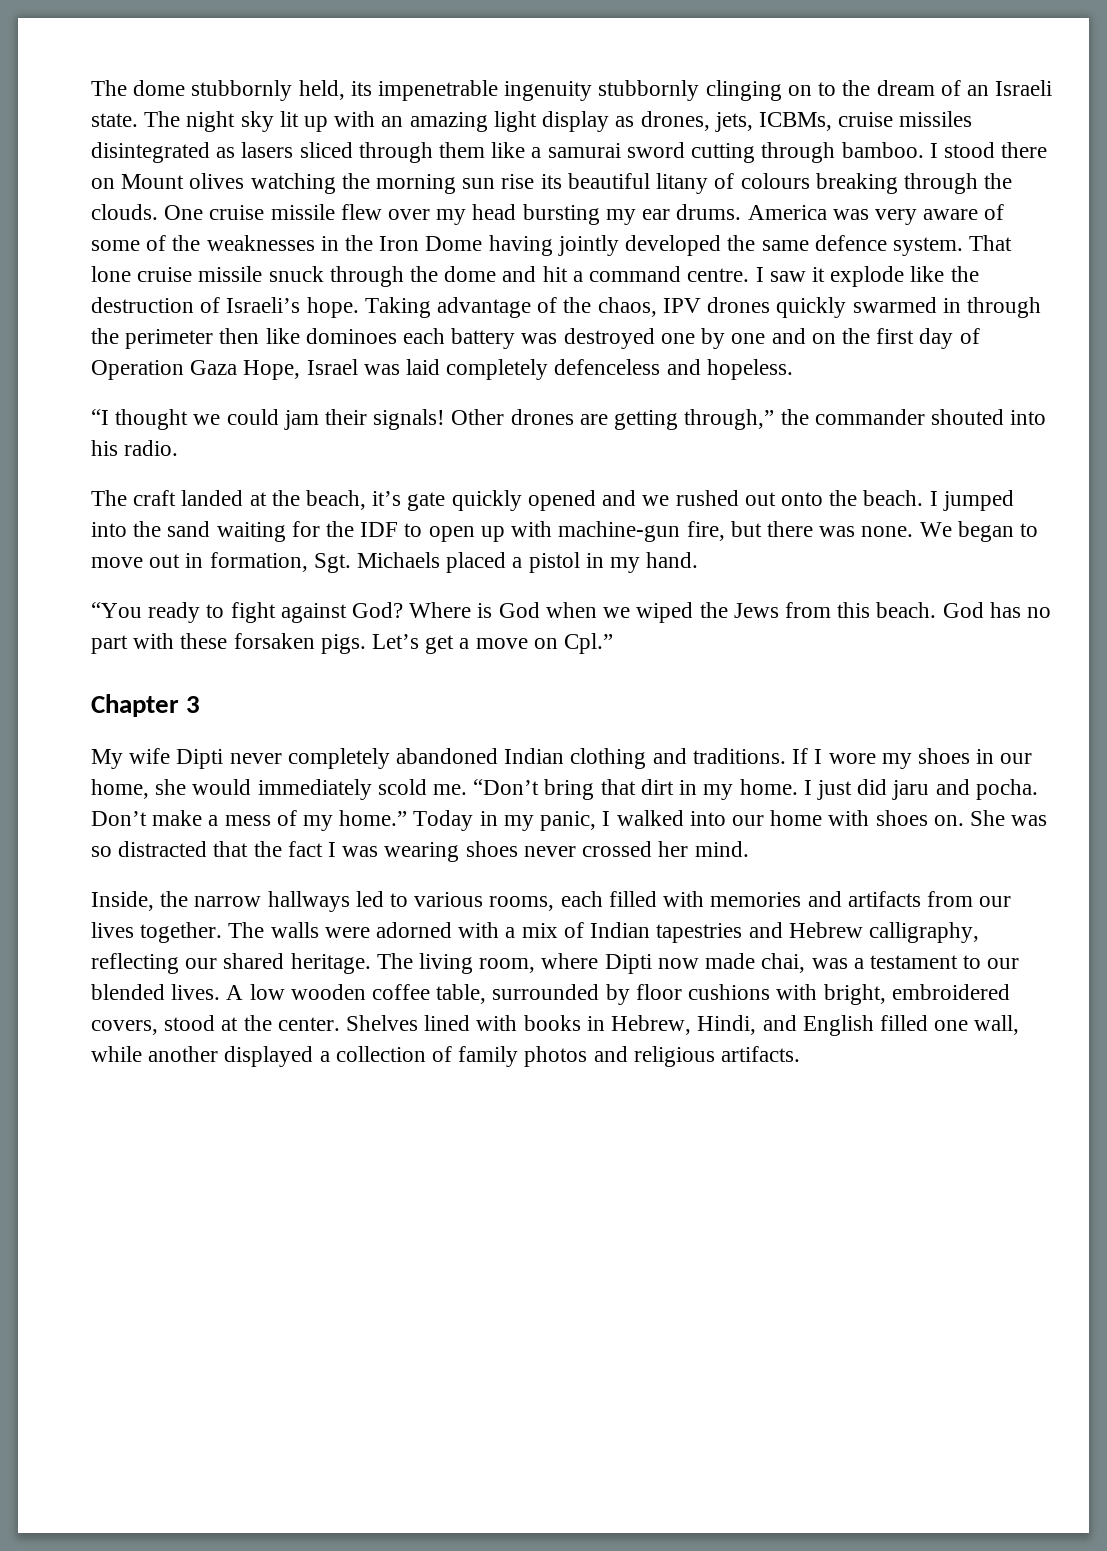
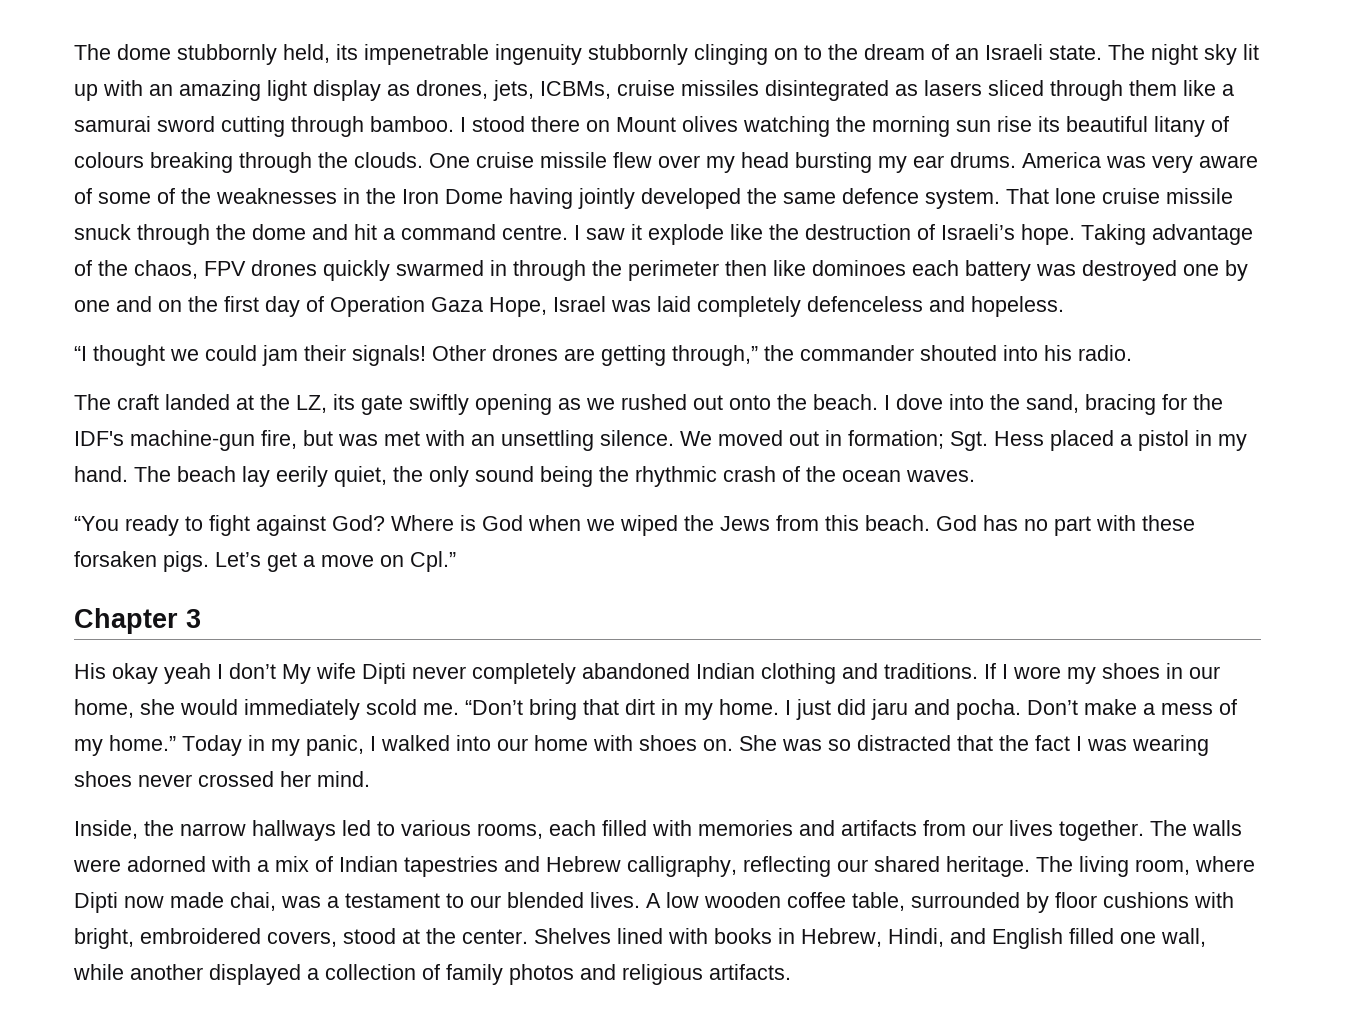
[662,298,701,313] IPV -> [204,261,246,276] FPV
[306,490,637,511] beach, it’s gate quickly opened and -> [296,394,581,415] LZ, its gate swiftly opening as
[942,490,1014,511] jumped -> [896,394,943,410] dove
[167,521,1038,542] [91,552,441,573] sand waiting for the IDF to open up with machine-gun fire, but there was none. We began to move out in formation, Sgt. Michaels -> [1026,394,1223,415] [74,430,1044,451] sand, bracing for the IDF's machine-gun fire, but was met with an unsettling silence. We moved out in formation; Sgt. Hess
(699, 560) none -> [134,466,975,487] The beach lay eerily quiet, the only sound being the rhythmic crash of the ocean waves.
(201, 704) none -> [74,663,276,684] His okay yeah I don’t

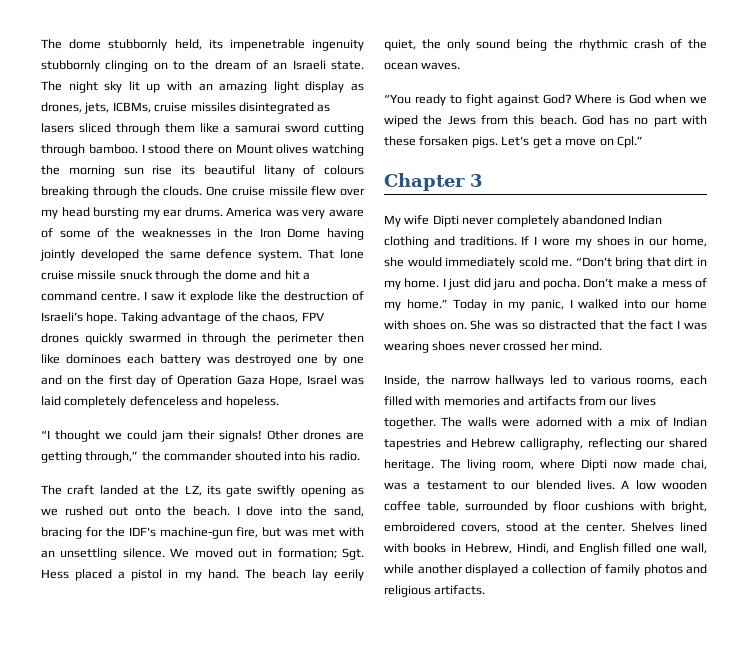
[74,663,276,684] His okay yeah I don’t -> (483, 180) none

